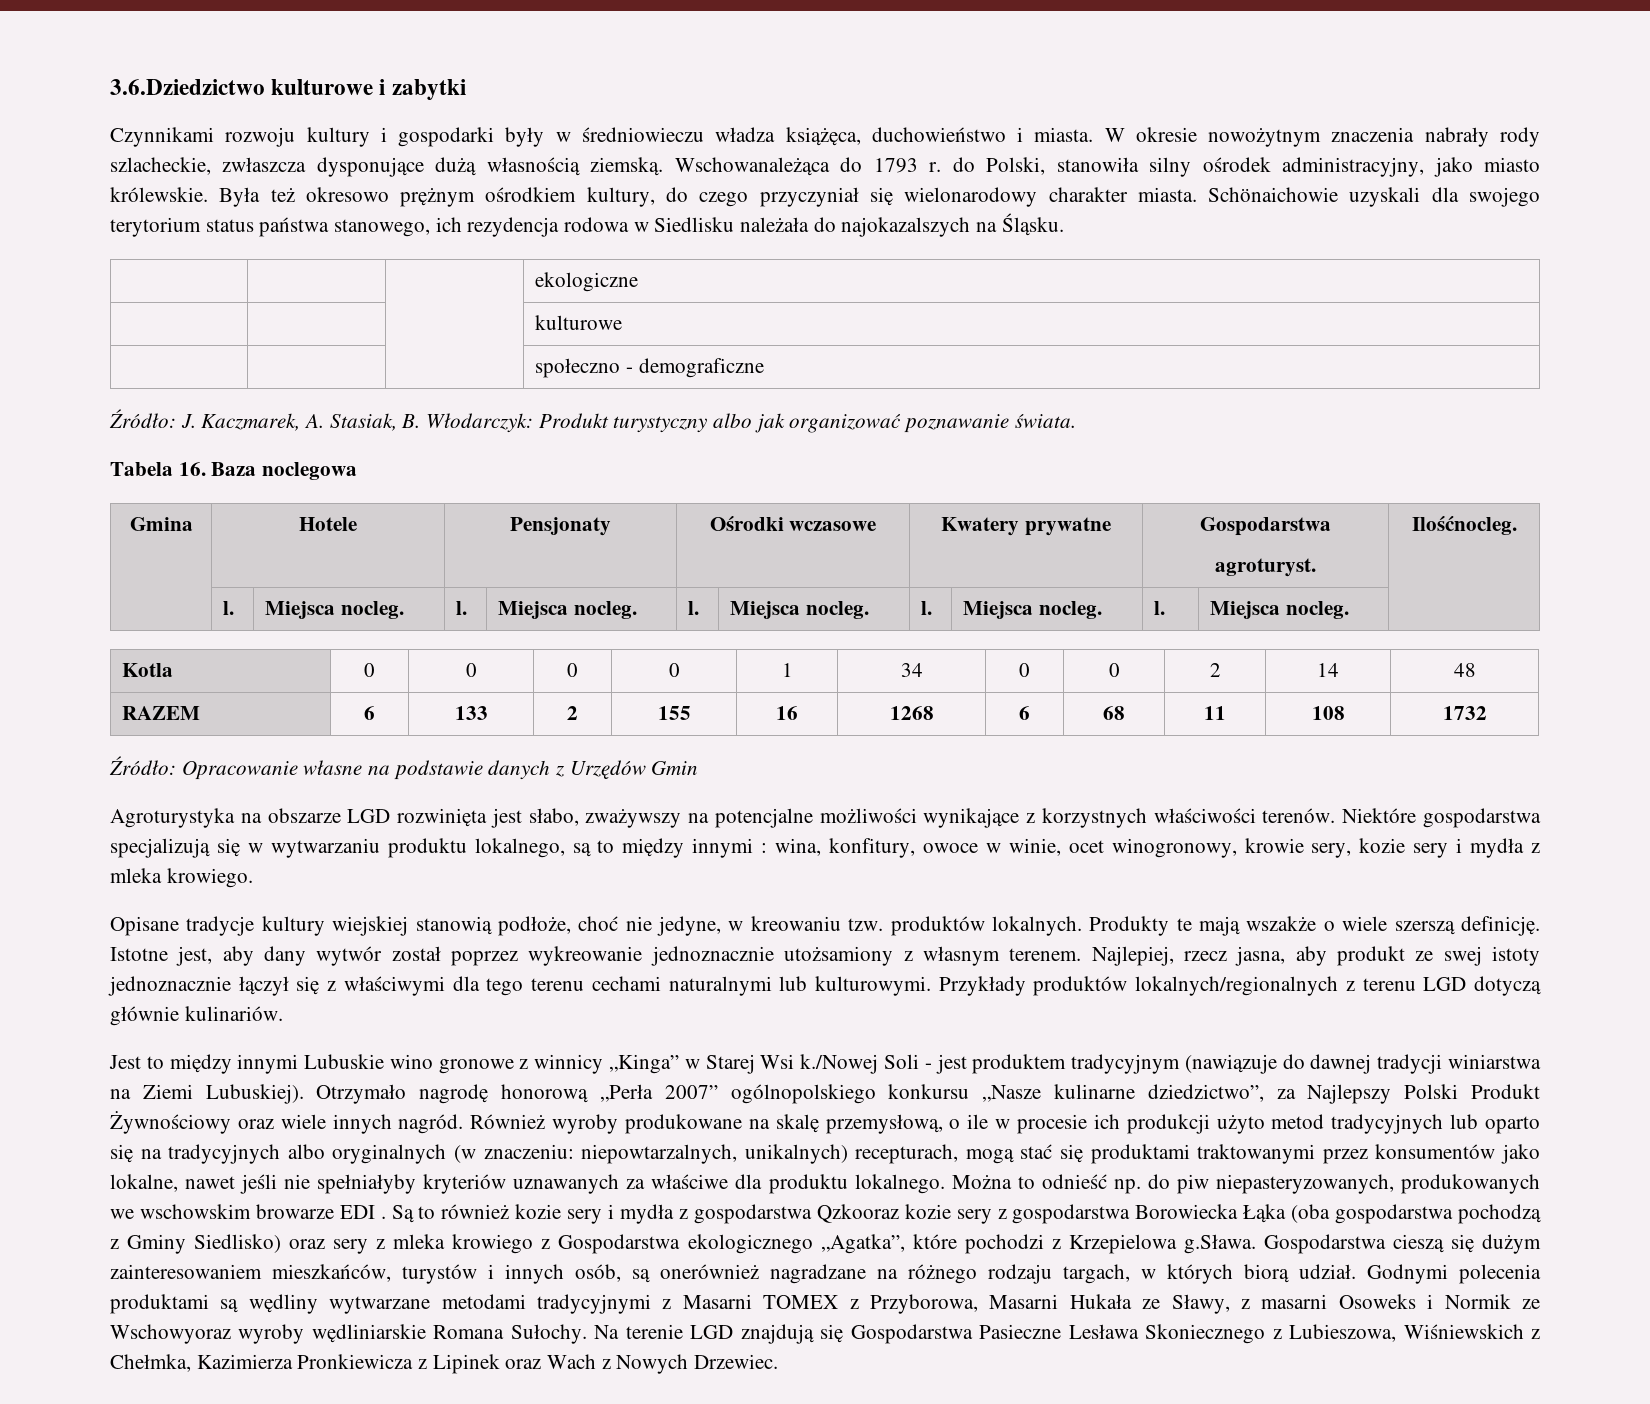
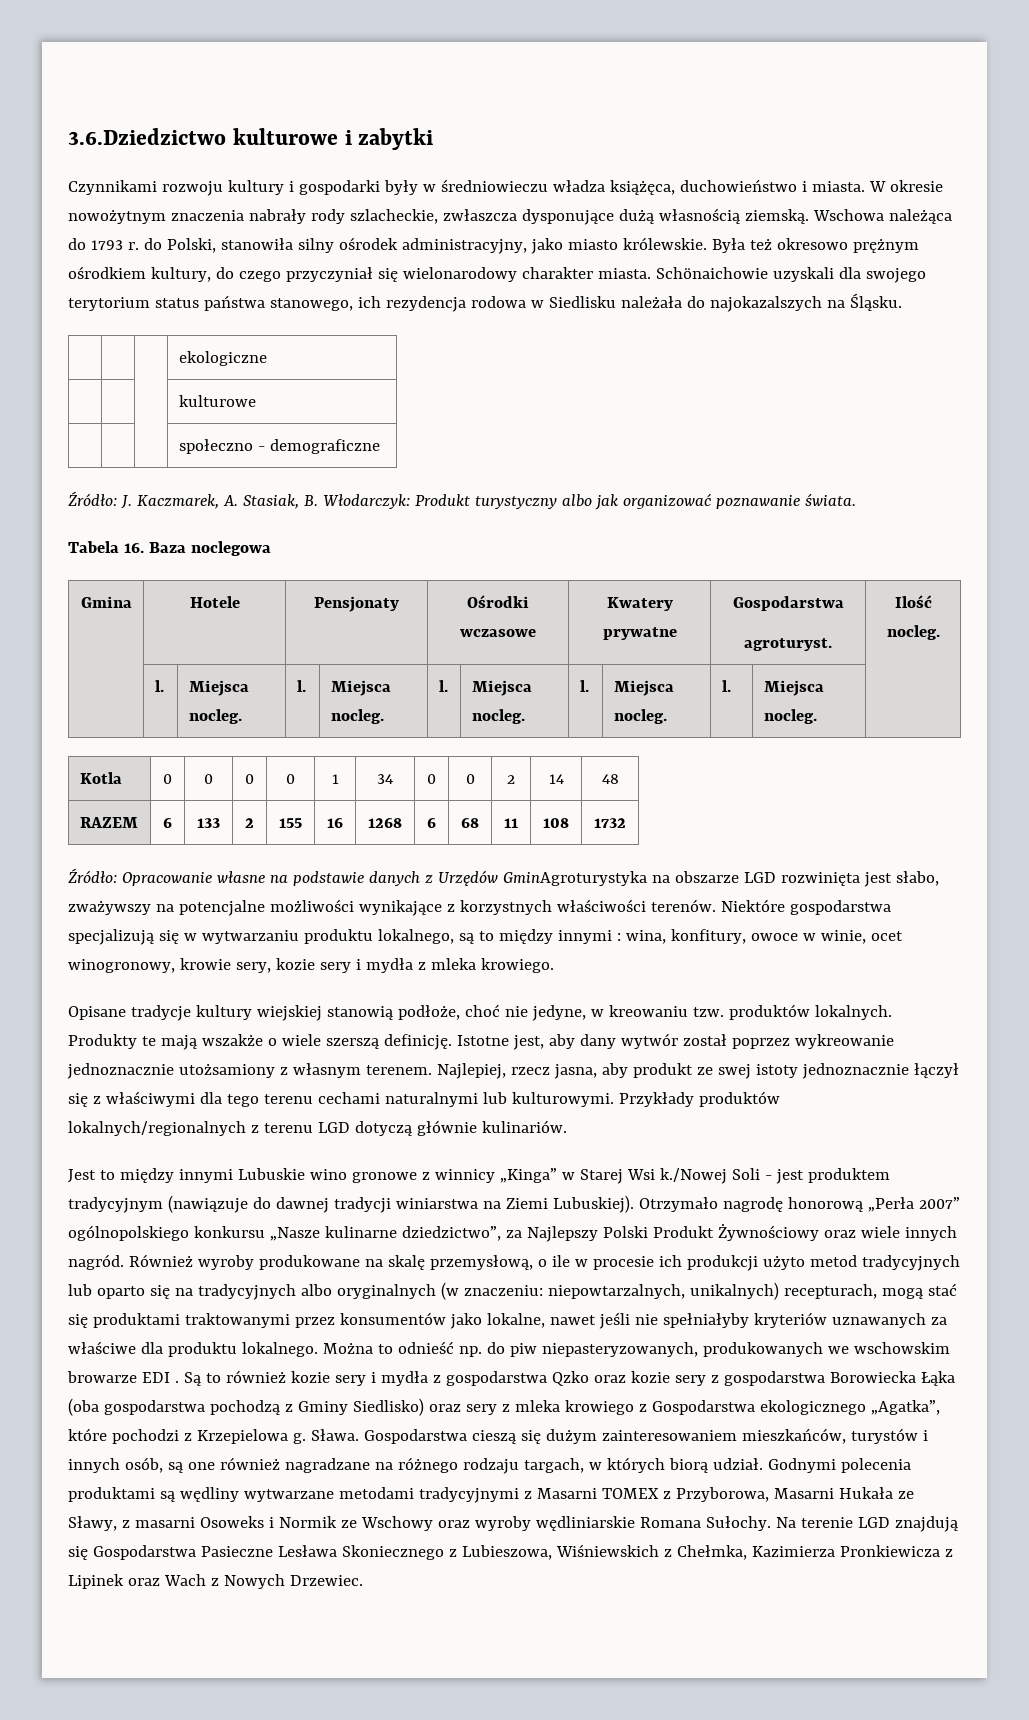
[674,157,830,176] Wschowanależąca -> [812,209,952,224] Wschowa należąca
[1411,515,1517,535] Ilośćnocleg. -> [894,595,932,608] [886,625,940,640] Ilość nocleg.
[651,761,699,775] [110,808,235,828] Gmin // Agroturystyka -> [502,871,647,886] GminAgroturystyka
[816,1204,899,1223] Qzkooraz -> [551,1371,626,1386] Qzko oraz
[1183,1234,1256,1254] g.Sława. -> [292,1429,359,1444] g. Sława.
[660,1264,759,1279] onerównież -> [187,1457,280,1470] one również
[110,1324,231,1344] Wschowyoraz -> [360,1516,470,1531] Wschowy oraz

